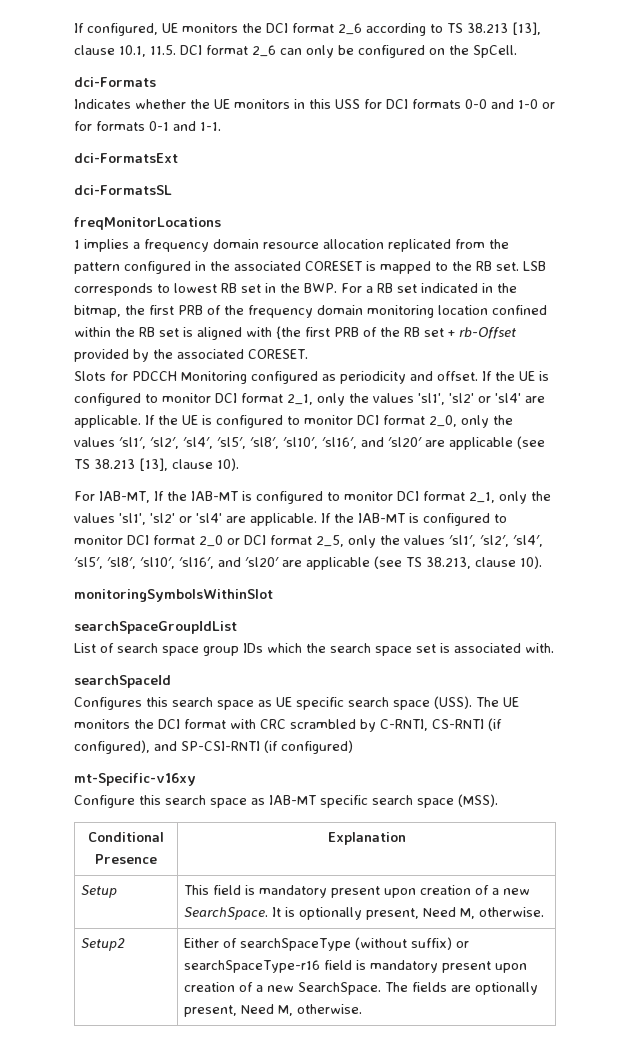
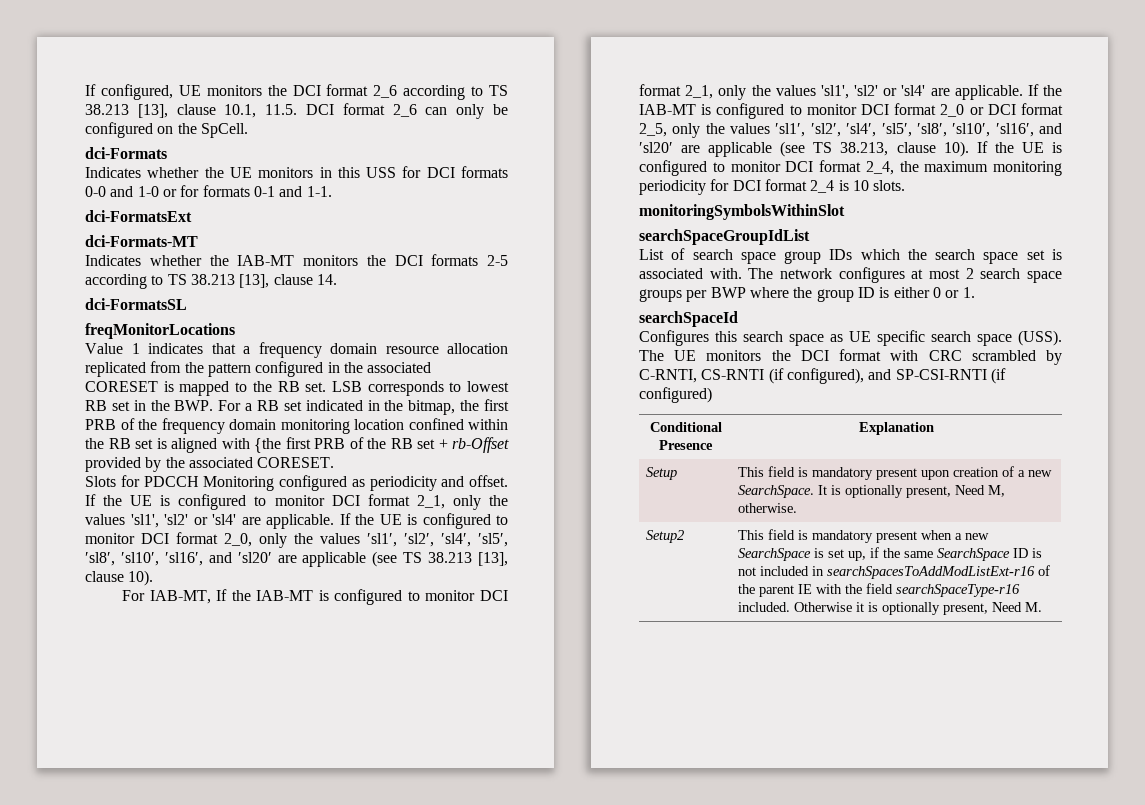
[74,185,172,195] [74,217,221,230] [74,239,129,252] dci-FormatsSL // freqMonitorLocations // 1 implies -> [85,235,198,247] [85,254,508,266] [85,274,337,289] [85,298,187,310] [85,323,235,339] [85,343,236,354] dci-Formats-MT // Indicates whether the IAB-MT monitors the DCI formats 2-5 according to TS 38.213 [13], clause 14. // dci-FormatsSL // freqMonitorLocations // Value 1 indicates that
(542, 562) none -> [976,141,1062,153] [639,160,1062,176] [639,179,906,195] If the UE is configured to monitor DCI format 2_4, the maximum monitoring periodicity for DCI format 2_4 is 10 slots.
(554, 648) none -> [748,267,1062,283] [639,287,975,302] The network configures at most 2 search space groups per BWP where the group ID is either 0 or 1.
[74,773,196,786] [74,794,498,808] // mt-Specific-v16xy // Configure this search space as IAB-MT specific search space (MSS). -> (712, 395) none
[183,937,469,951] [183,960,527,973] [183,982,538,995] [183,1004,362,1017] Either of searchSpaceType (without suffix) or searchSpaceType-r16 field is mandatory present upon creation of a new SearchSpace. The fields are optionally present, Need M, otherwise. -> [738,529,990,543] [738,547,1043,561] [738,565,1051,579] [738,583,1021,597] [738,602,1043,615] This field is mandatory present when a new SearchSpace is set up, if the same SearchSpace ID is not included in searchSpacesToAddModListExt-r16 of the parent IE with the field searchSpaceType-r16 included. Otherwise it is optionally present, Need M.

